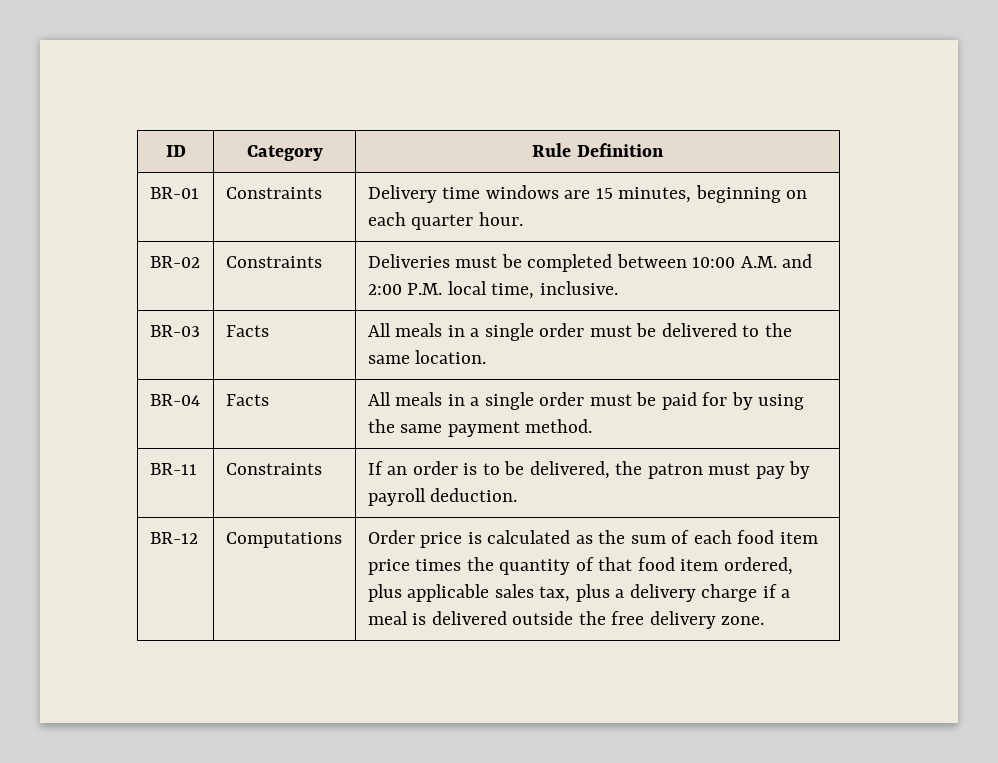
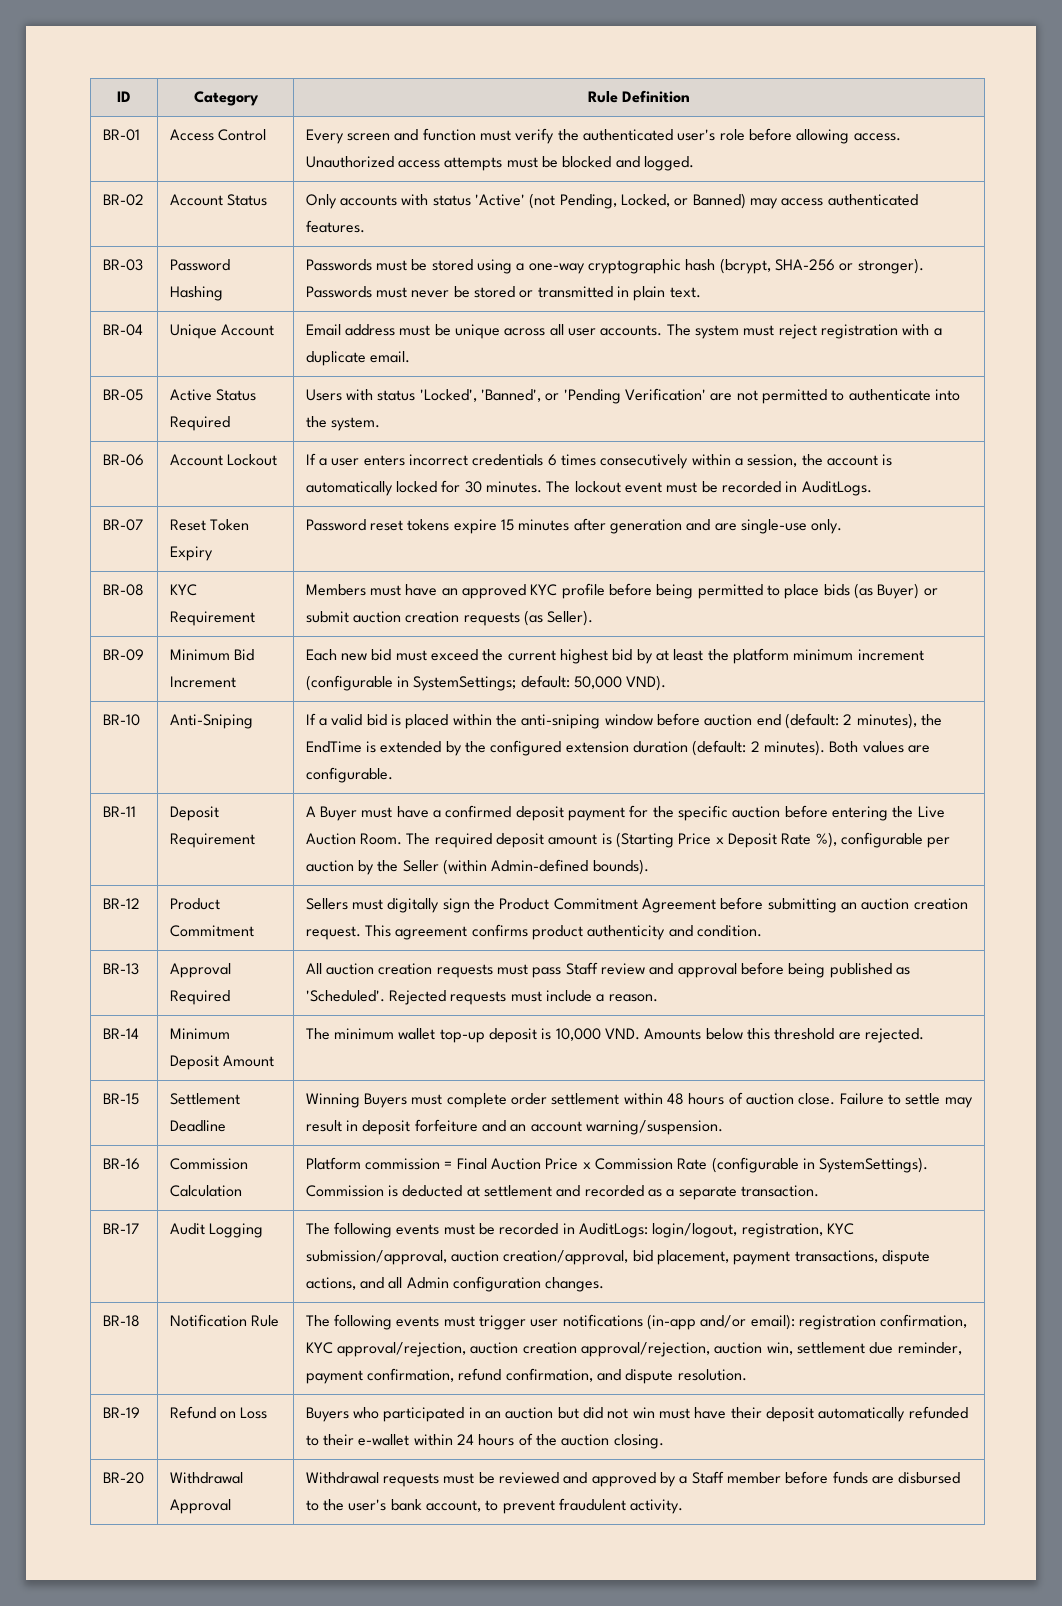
[225,187,322,199] [367,185,808,203] [367,212,523,230] [149,256,200,268] [225,256,322,268] [367,254,813,272] [367,281,618,299] [149,325,200,337] [225,325,269,337] [367,323,792,341] [367,350,487,364] [149,394,200,406] [225,394,269,406] [367,392,805,410] [367,419,593,437] [149,463,197,475] [225,463,322,475] [367,461,811,479] [367,488,518,506] [149,532,198,544] [225,532,342,548] [367,530,818,548] [367,557,793,575] [367,584,791,602] [367,611,765,629] Constraints | Delivery time windows are 15 minutes, beginning on each quarter hour. // BR-02 | Constraints | Deliveries must be completed between 10:00 A.M. and 2:00 P.M. local time, inclusive. // BR-03 | Facts | All meals in a single order must be delivered to the same location. // BR-04 | Facts | All meals in a single order must be paid for by using the same payment method. // BR-11 | Constraints | If an order is to be delivered, the patron must pay by payroll deduction. // BR-12 | Computations | Order price is calculated as the sum of each food item price times the quantity of that food item ordered, plus applicable sales tax, plus a delivery charge if a meal is delivered outside the free delivery zone. -> [169,129,267,141] [305,128,901,144] [305,156,694,171] [102,194,144,206] [169,194,268,206] [305,193,918,209] [305,220,365,233] [102,259,143,271] [169,259,230,271] [169,286,223,301] [305,258,924,274] [305,286,701,301] [102,324,143,336] [169,324,275,339] [305,324,942,339] [305,351,411,366] [102,389,143,401] [169,389,257,401] [169,416,230,431] [305,388,960,404] [305,416,381,431] [102,454,144,466] [169,454,278,466] [305,453,893,469] [305,480,872,496] [102,519,143,531] [169,519,250,531] [169,546,213,561] [305,518,843,534] [102,584,144,596] [169,584,197,596] [169,611,255,626] [305,583,938,599] [305,610,594,626] [102,649,144,661] [169,649,255,661] [169,676,236,688] [305,648,924,664] [305,675,667,691] [102,714,140,726] [169,714,253,729] [305,713,942,729] [305,740,930,756] [305,767,393,783] [102,806,136,817] [169,806,219,821] [169,833,255,848] [305,805,945,821] [305,832,951,848] [305,859,649,875] [102,898,140,909] [169,898,220,910] [169,925,254,937] [305,897,968,913] [305,924,762,940] [102,963,139,975] [169,963,231,978] [169,990,230,1005] [305,962,910,978] [305,990,658,1005] [102,1028,139,1039] [169,1028,230,1040] [169,1055,275,1070] [305,1028,924,1043] [102,1093,139,1105] [169,1093,240,1105] [169,1120,226,1132] [305,1092,973,1108] [305,1119,723,1135] [102,1158,140,1170] [169,1158,248,1170] [169,1185,242,1197] [305,1157,929,1173] [305,1185,819,1200] [102,1223,139,1234] [169,1223,264,1238] [305,1222,854,1238] [305,1250,930,1265] [305,1276,605,1292] [102,1315,140,1327] [169,1314,280,1327] [305,1314,968,1330] [305,1342,962,1357] [305,1368,747,1384] [102,1407,140,1418] [169,1406,268,1419] [305,1406,968,1422] [305,1433,664,1449] [102,1472,144,1484] [169,1472,243,1484] [169,1499,231,1514] [305,1471,961,1487] [305,1498,684,1514] Access Control | Every screen and function must verify the authenticated user's role before allowing access. Unauthorized access attempts must be blocked and logged. // BR-02 | Account Status | Only accounts with status 'Active' (not Pending, Locked, or Banned) may access authenticated features. // BR-03 | Password Hashing | Passwords must be stored using a one-way cryptographic hash (bcrypt, SHA-256 or stronger). Passwords must never be stored or transmitted in plain text. // BR-04 | Unique Account | Email address must be unique across all user accounts. The system must reject registration with a duplicate email. // BR-05 | Active Status Required | Users with status 'Locked', 'Banned', or 'Pending Verification' are not permitted to authenticate into the system. // BR-06 | Account Lockout | If a user enters incorrect credentials 6 times consecutively within a session, the account is automatically locked for 30 minutes. The lockout event must be recorded in AuditLogs. // BR-07 | Reset Token Expiry | Password reset tokens expire 15 minutes after generation and are single-use only. // BR-08 | KYC Requirement | Members must have an approved KYC profile before being permitted to place bids (as Buyer) or submit auction creation requests (as Seller). // BR-09 | Minimum Bid Increment | Each new bid must exceed the current highest bid by at least the platform minimum increment (configurable in SystemSettings; default: 50,000 VND). // BR-10 | Anti-Sniping | If a valid bid is placed within the anti-sniping window before auction end (default: 2 minutes), the EndTime is extended by the configured extension duration (default: 2 minutes). Both values are configurable. // BR-11 | Deposit Requirement | A Buyer must have a confirmed deposit payment for the specific auction before entering the Live Auction Room. The required deposit amount is (Starting Price x Deposit Rate %), configurable per auction by the Seller (within Admin-defined bounds). // BR-12 | Product Commitment | Sellers must digitally sign the Product Commitment Agreement before submitting an auction creation request. This agreement confirms product authenticity and condition. // BR-13 | Approval Required | All auction creation requests must pass Staff review and approval before being published as 'Scheduled'. Rejected requests must include a reason. // BR-14 | Minimum Deposit Amount | The minimum wallet top-up deposit is 10,000 VND. Amounts below this threshold are rejected. // BR-15 | Settlement Deadline | Winning Buyers must complete order settlement within 48 hours of auction close. Failure to settle may result in deposit forfeiture and an account warning/suspension. // BR-16 | Commission Calculation | Platform commission = Final Auction Price x Commission Rate (configurable in SystemSettings). Commission is deducted at settlement and recorded as a separate transaction. // BR-17 | Audit Logging | The following events must be recorded in AuditLogs: login/logout, registration, KYC submission/approval, auction creation/approval, bid placement, payment transactions, dispute actions, and all Admin configuration changes. // BR-18 | Notification Rule | The following events must trigger user notifications (in-app and/or email): registration confirmation, KYC approval/rejection, auction creation approval/rejection, auction win, settlement due reminder, payment confirmation, refund confirmation, and dispute resolution. // BR-19 | Refund on Loss | Buyers who participated in an auction but did not win must have their deposit automatically refunded to their e-wallet within 24 hours of the auction closing. // BR-20 | Withdrawal Approval | Withdrawal requests must be reviewed and approved by a Staff member before funds are disbursed to the user's bank account, to prevent fraudulent activity.

